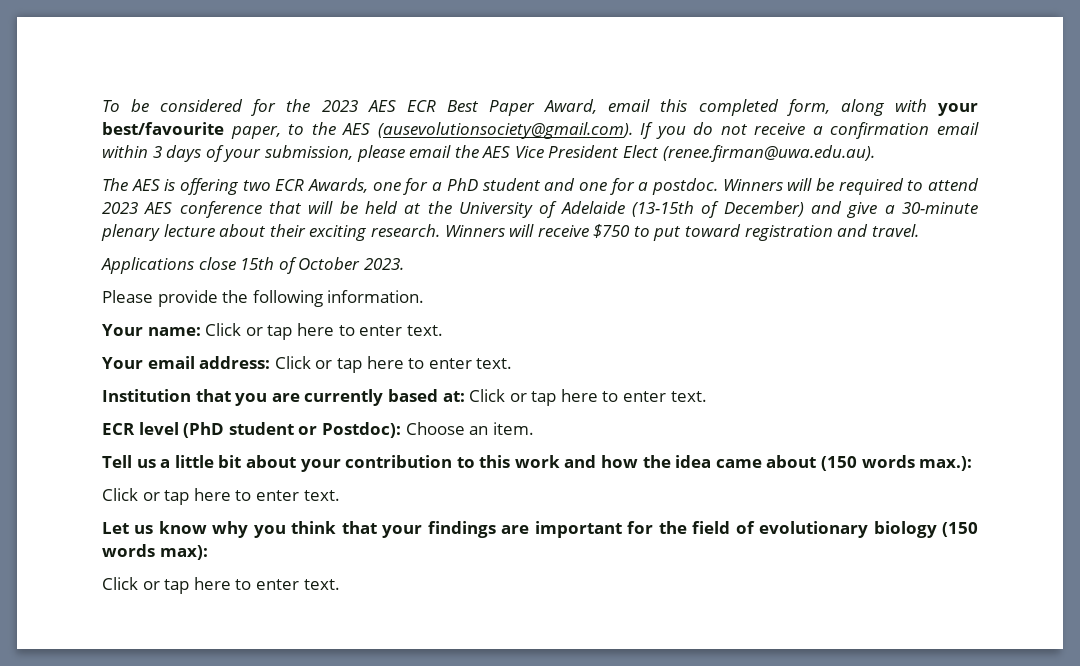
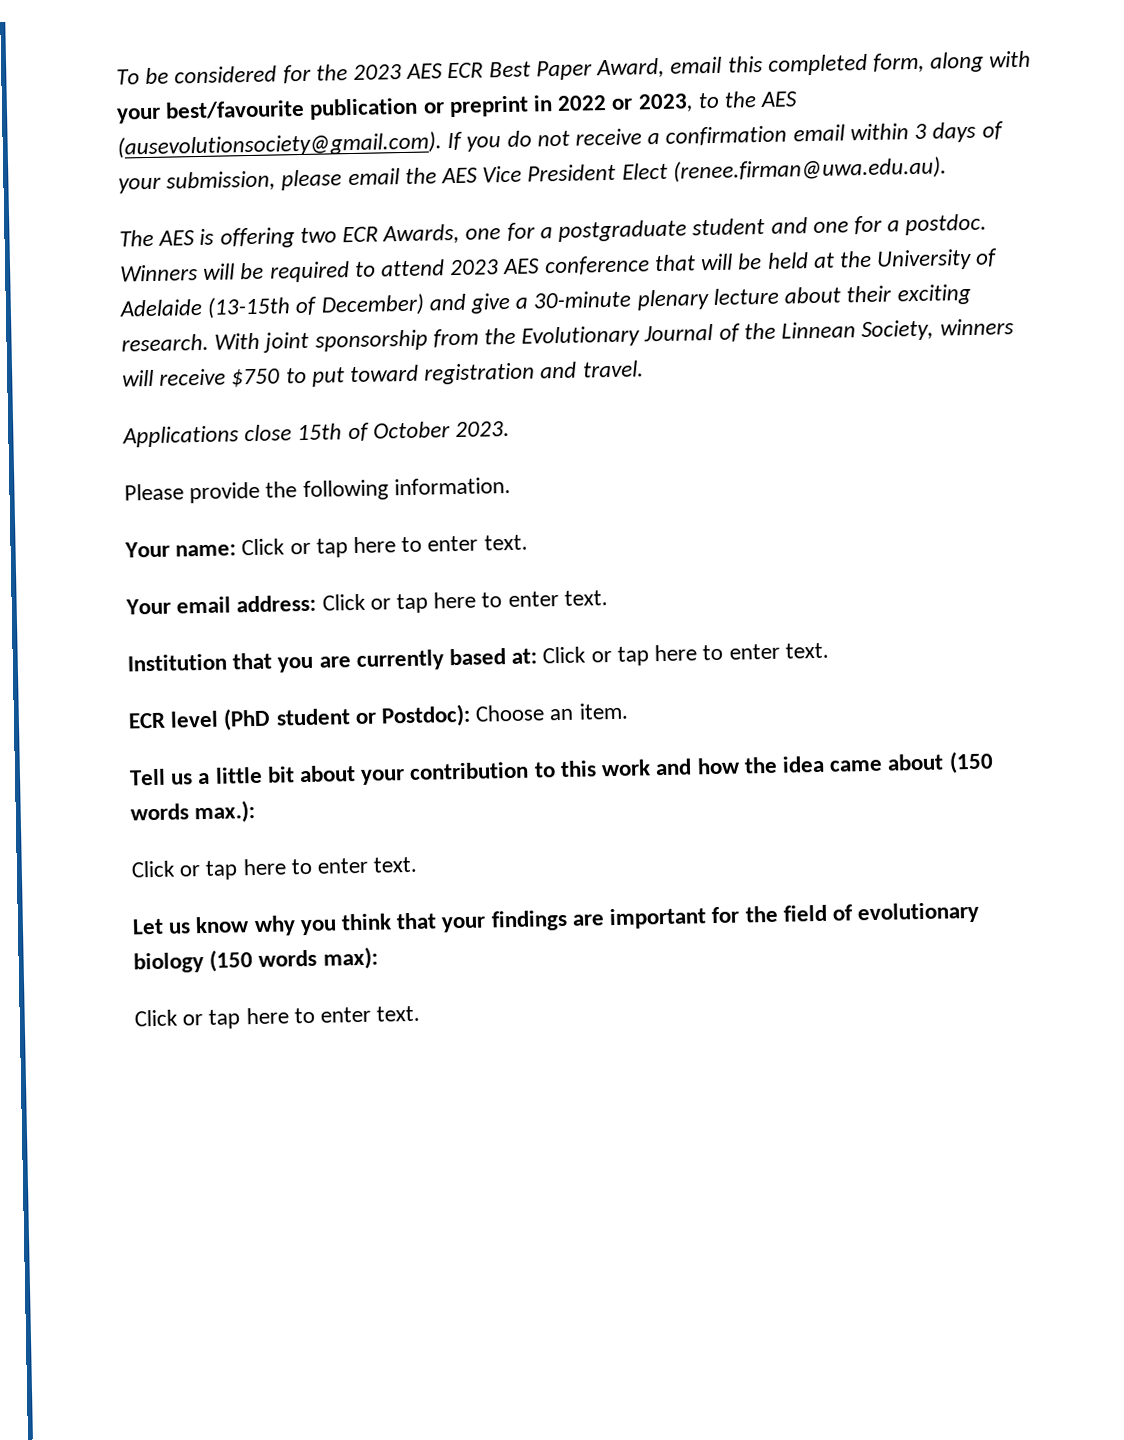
[230,126,281,139] paper, -> [309,93,694,120] publication or preprint in 2022 or 2023,
[446,178,478,191] PhD -> [558,219,688,242] postgraduate
[444,225,505,237] Winners -> [214,318,1014,353] With joint sponsorship from the Evolutionary Journal of the Linnean Society, winners

